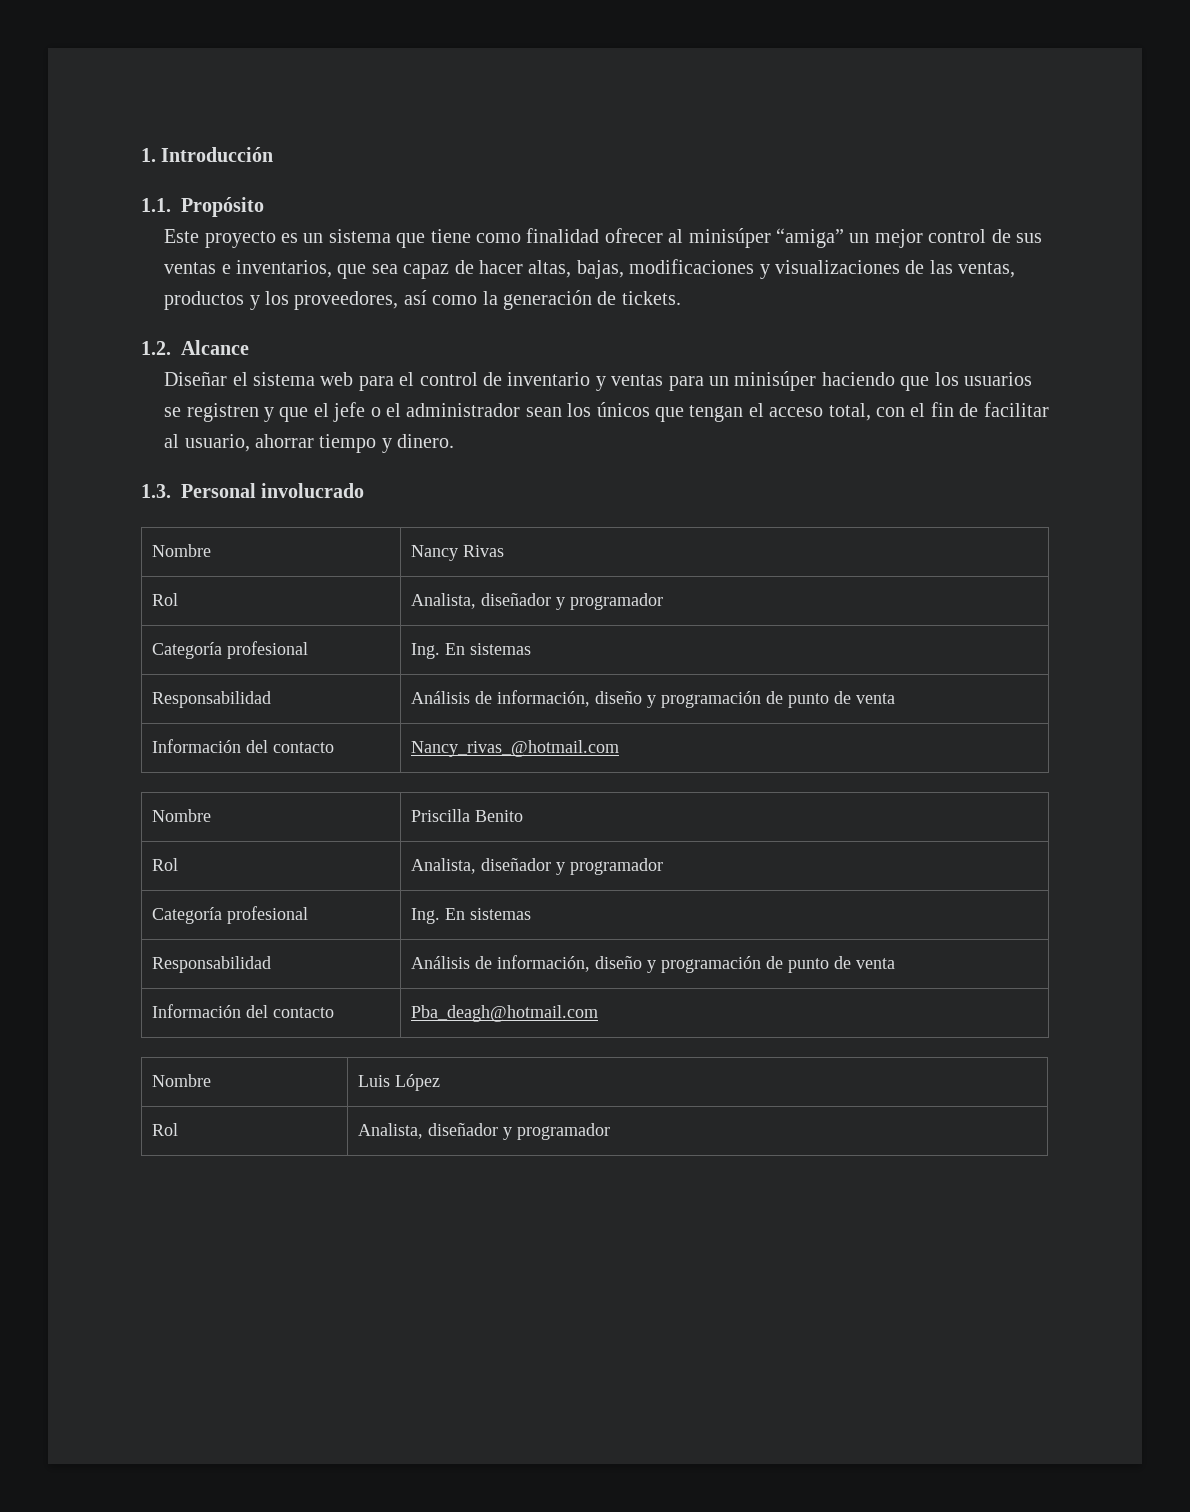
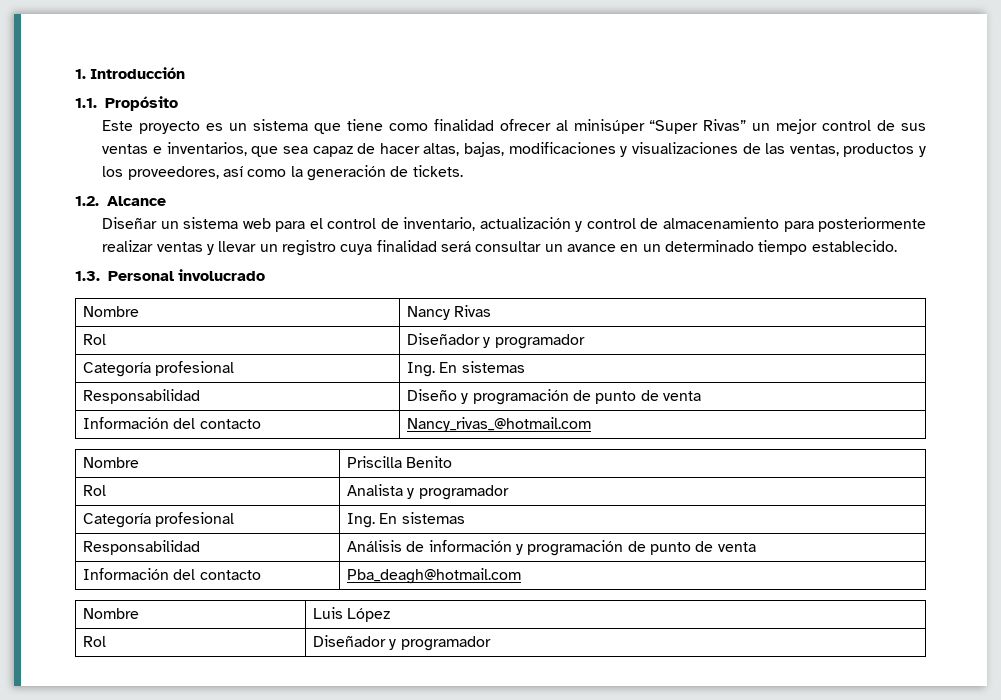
[776,228,845,248] “amiga” -> [649,119,747,134] “Super Rivas”
[232,372,248,386] el -> [160,221,179,229] un
[507,371,1033,391] [164,402,1049,422] [164,434,455,453] inventario y ventas para un minisúper haciendo que los usuarios se registren y que el jefe o el administrador sean los únicos que tengan el acceso total, con el fin de facilitar al usuario, ahorrar tiempo y dinero. -> [403,217,927,232] [102,240,897,256] inventario, actualización y control de almacenamiento para posteriormente realizar ventas y llevar un registro cuya finalidad será consultar un avance en un determinado tiempo establecido.
[411,593,664,610] [152,641,309,659] [411,643,532,659] [152,691,272,708] [411,690,643,707] Analista, diseñador y programador // Categoría profesional | Ing. En sistemas // Responsabilidad | Análisis de información, diseño -> [406,333,585,349] [82,361,235,377] [406,361,525,377] [82,389,200,404] [406,389,457,401] Diseñador y programador // Categoría profesional | Ing. En sistemas // Responsabilidad | Diseño
[411,858,552,874] Analista, diseñador -> [346,484,403,496] Analista
[497,955,643,972] información, diseño -> [428,540,512,552] información
[358,1123,499,1139] Analista, diseñador -> [312,635,386,647] Diseñador

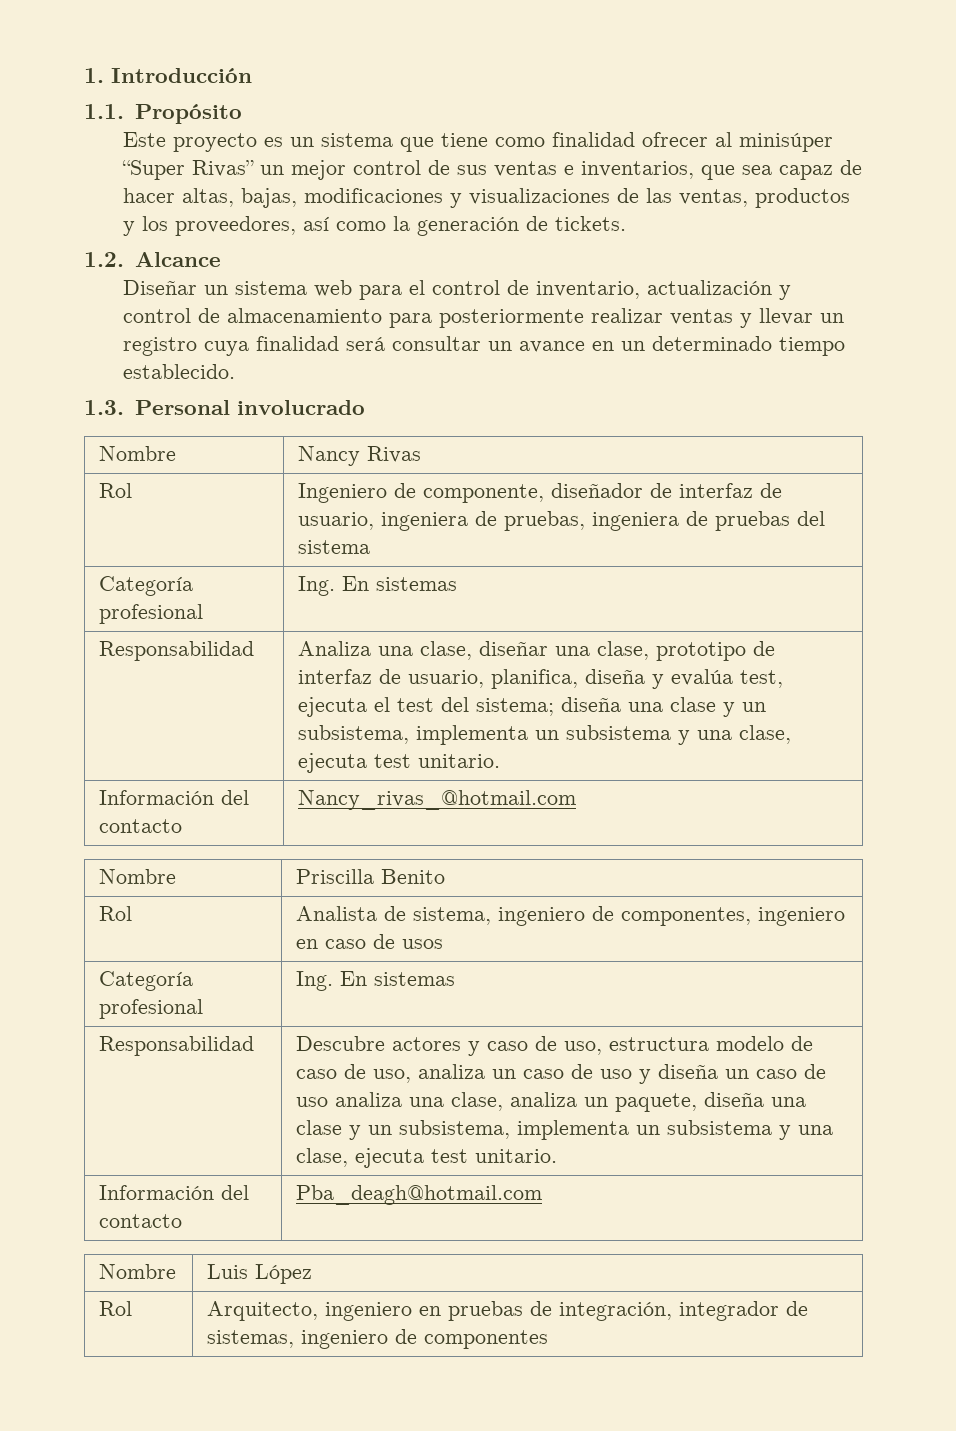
[406,333,585,349] [82,361,235,377] [406,361,525,377] [82,389,200,404] [406,389,701,405] Diseñador y programador // Categoría profesional | Ing. En sistemas // Responsabilidad | Diseño y programación de punto de venta -> [298,483,783,503] [298,511,826,531] [298,540,371,554] [99,576,194,596] [99,604,204,624] [298,576,458,596] [99,641,255,661] [298,641,776,661] [298,669,784,689] [298,697,767,717] [298,725,792,745] [298,753,501,773] Ingeniero de componente, diseñador de interfaz de usuario, ingeniera de pruebas, ingeniera de pruebas del sistema // Categoría profesional | Ing. En sistemas // Responsabilidad | Analiza una clase, diseñar una clase, prototipo de interfaz de usuario, planifica, diseña y evalúa test, ejecuta el test del sistema; diseña una clase y un subsistema, implementa un subsistema y una clase, ejecuta test unitario.
[407,485,509,500] [82,512,235,528] [346,512,465,528] [82,540,200,555] [346,540,756,556] y programador // Categoría profesional | Ing. En sistemas // Responsabilidad | Análisis de información y programación de punto de venta -> [384,906,846,926] [296,934,444,949] [99,971,194,991] [99,999,204,1019] [296,971,456,991] [99,1036,255,1056] [296,1036,814,1056] [296,1064,827,1084] [296,1092,807,1112] [296,1120,834,1140] [296,1148,558,1168] de sistema, ingeniero de componentes, ingeniero en caso de usos // Categoría profesional | Ing. En sistemas // Responsabilidad | Descubre actores y caso de uso, estructura modelo de caso de uso, analiza un caso de uso y diseña un caso de uso analiza una clase, analiza un paquete, diseña una clase y un subsistema, implementa un subsistema y una clase, ejecuta test unitario.
[312,635,491,651] Diseñador y programador -> [207,1301,809,1321] [207,1329,549,1349] Arquitecto, ingeniero en pruebas de integración, integrador de sistemas, ingeniero de componentes

